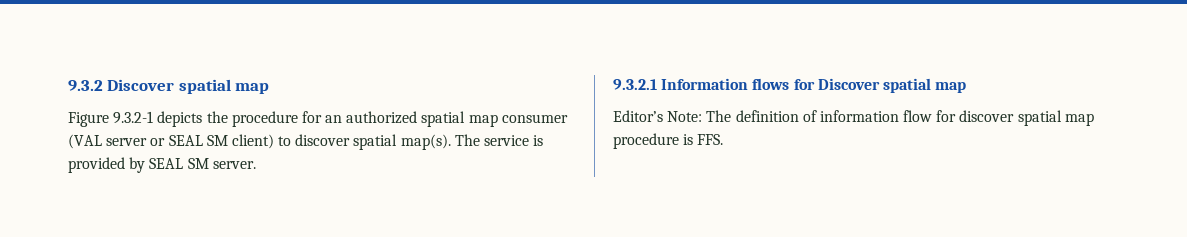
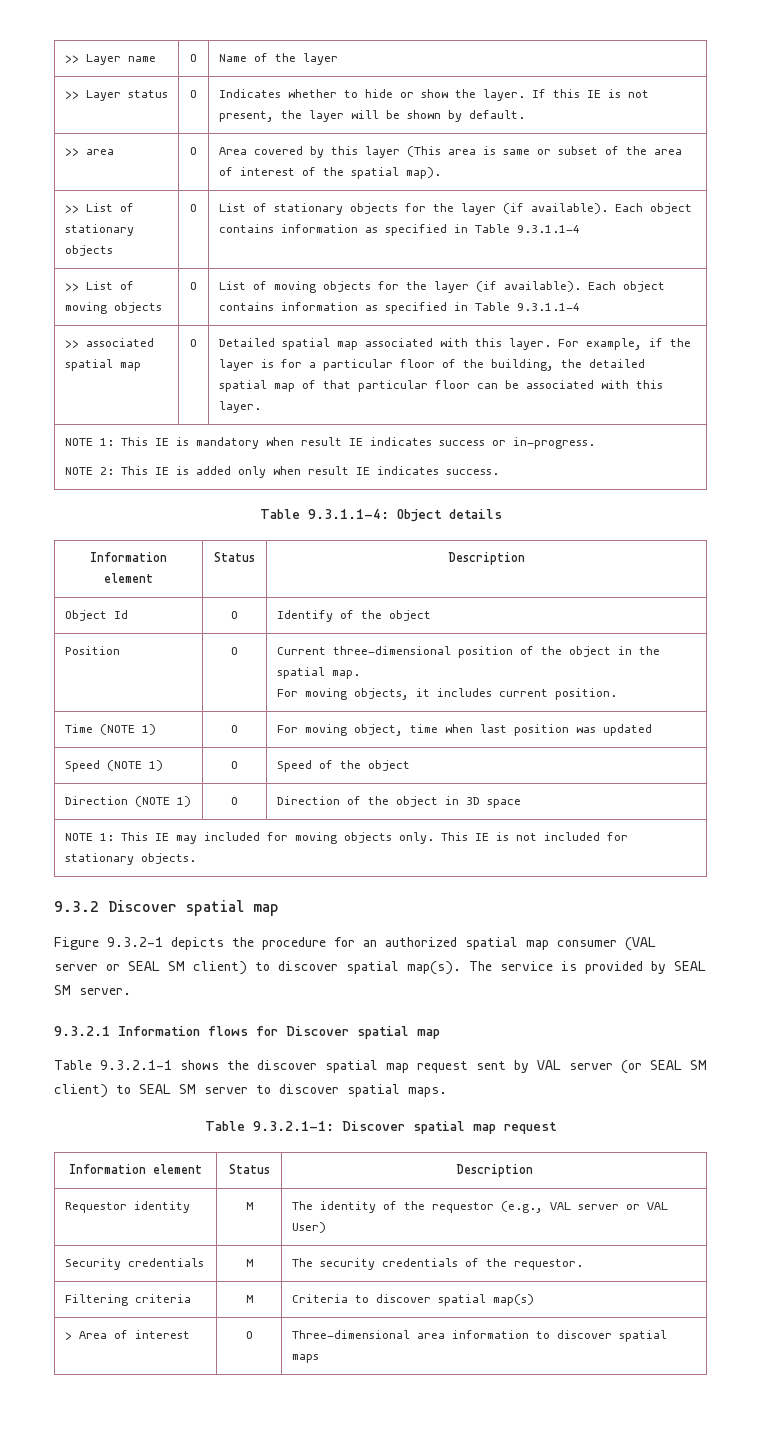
(68, 85) none -> [64,54,156,65] [190,54,197,62] [218,53,338,65] [64,90,168,101] [190,90,197,98] [218,89,649,101] [218,110,525,122] [64,148,114,156] [190,147,197,155] [218,146,682,158] [218,167,441,179] [64,203,134,213] [64,224,134,236] [64,245,113,256] [190,204,197,212] [218,203,692,215] [218,224,580,236] [64,281,134,291] [64,302,162,314] [190,282,197,290] [218,281,665,293] [218,302,580,314] [64,338,154,348] [64,359,141,371] [190,339,197,347] [218,338,691,350] [218,359,645,371] [218,380,663,392] [218,401,261,413] [64,437,595,449] [64,466,499,478] [259,509,502,522] [90,552,167,562] [104,573,153,583] [214,552,255,562] [448,552,525,565] [64,610,128,621] [231,611,238,619] [276,610,431,622] [64,646,120,655] [231,647,238,655] [276,646,660,658] [276,667,360,679] [276,688,617,700] [64,724,156,735] [231,725,238,733] [276,724,652,736] [64,760,163,772] [231,761,238,769] [276,760,410,772] [64,796,191,807] [231,797,238,805] [276,796,521,808] [64,832,628,844] [64,853,196,865] >> Layer name | O | Name of the layer // >> Layer status | O | Indicates whether to hide or show the layer. If this IE is not present, the layer will be shown by default. // >> area | O | Area covered by this layer (This area is same or subset of the area of interest of the spatial map). // >> List of stationary objects | O | List of stationary objects for the layer (if available). Each object contains information as specified in Table 9.3.1.1-4 // >> List of moving objects | O | List of moving objects for the layer (if available). Each object contains information as specified in Table 9.3.1.1-4 // >> associated spatial map | O | Detailed spatial map associated with this layer. For example, if the layer is for a particular floor of the building, the detailed spatial map of that particular floor can be associated with this layer. // NOTE 1: This IE is mandatory when result IE indicates success or in-progress. // NOTE 2: This IE is added only when result IE indicates success. // Table 9.3.1.1-4: Object details // Information element | Status | Description // Object Id | O | Identify of the object // Position | O | Current three-dimensional position of the object in the spatial map. // For moving objects, it includes current position. // Time (NOTE 1) | O | For moving object, time when last position was updated // Speed (NOTE 1) | O | Speed of the object // Direction (NOTE 1) | O | Direction of the object in 3D space // NOTE 1: This IE may included for moving objects only. This IE is not included for stationary objects. //
[613,110,1094,126] [613,133,724,149] Editor’s Note: The definition of information flow for discover spatial map procedure is FFS. -> [54,1060,707,1074] [54,1084,447,1098] [205,1121,557,1134] [69,1164,202,1174] [228,1164,270,1174] [455,1164,533,1177] [64,1201,190,1213] [245,1202,253,1210] [291,1201,668,1213] [291,1222,326,1233] [64,1258,204,1270] [245,1259,253,1267] [291,1258,583,1270] [64,1294,191,1306] [245,1295,253,1303] [291,1294,534,1306] [64,1330,190,1340] [245,1331,253,1339] [291,1330,667,1342] [291,1354,319,1363] Table 9.3.2.1-1 shows the discover spatial map request sent by VAL server (or SEAL SM client) to SEAL SM server to discover spatial maps. // Table 9.3.2.1-1: Discover spatial map request // Information element | Status | Description // Requestor identity | M | The identity of the requestor (e.g., VAL server or VAL User) // Security credentials | M | The security credentials of the requestor. // Filtering criteria | M | Criteria to discover spatial map(s) // > Area of interest | O | Three-dimensional area information to discover spatial maps

